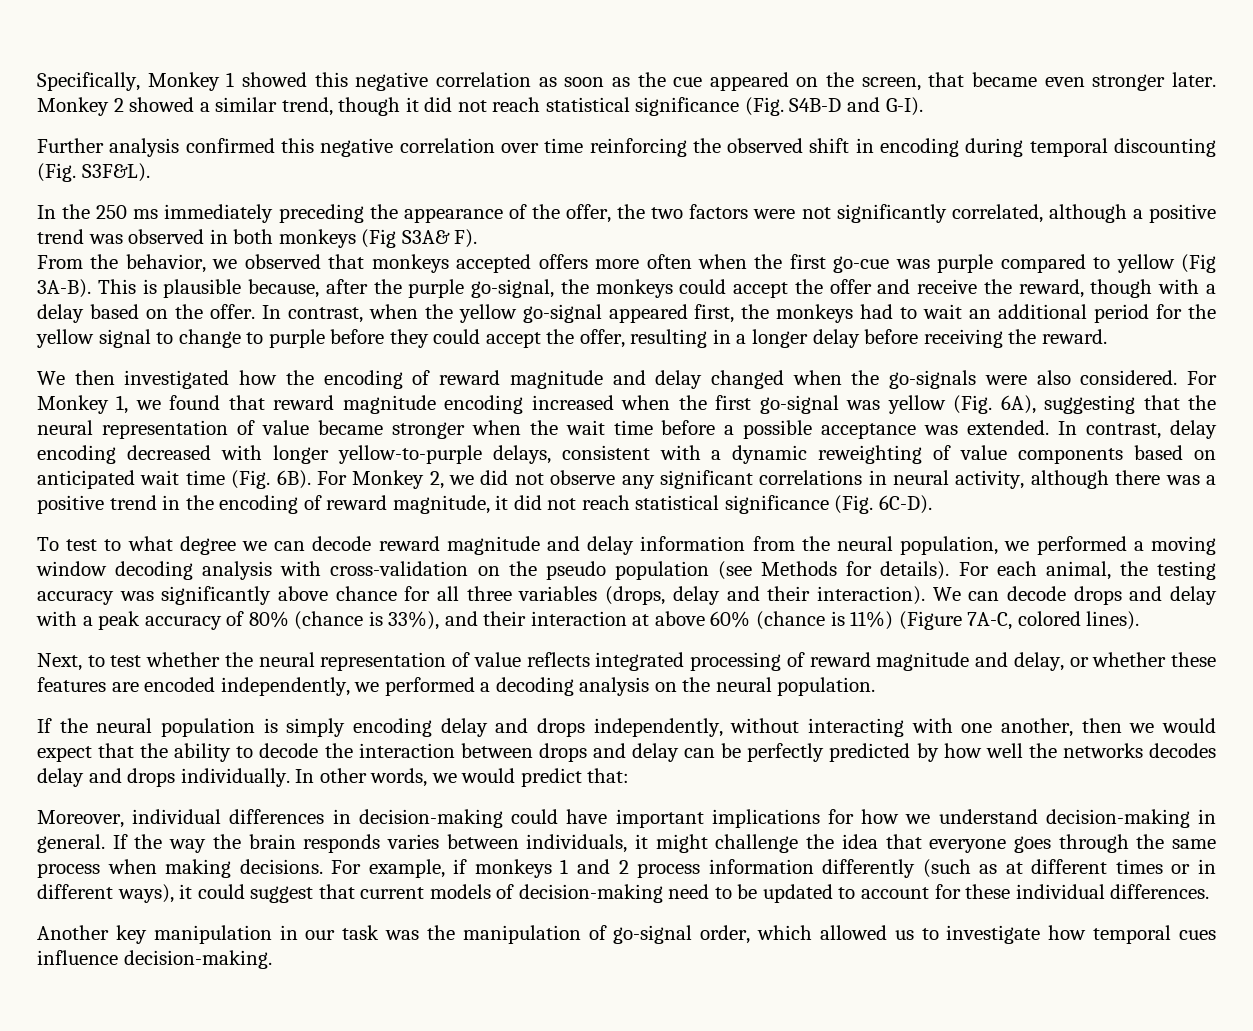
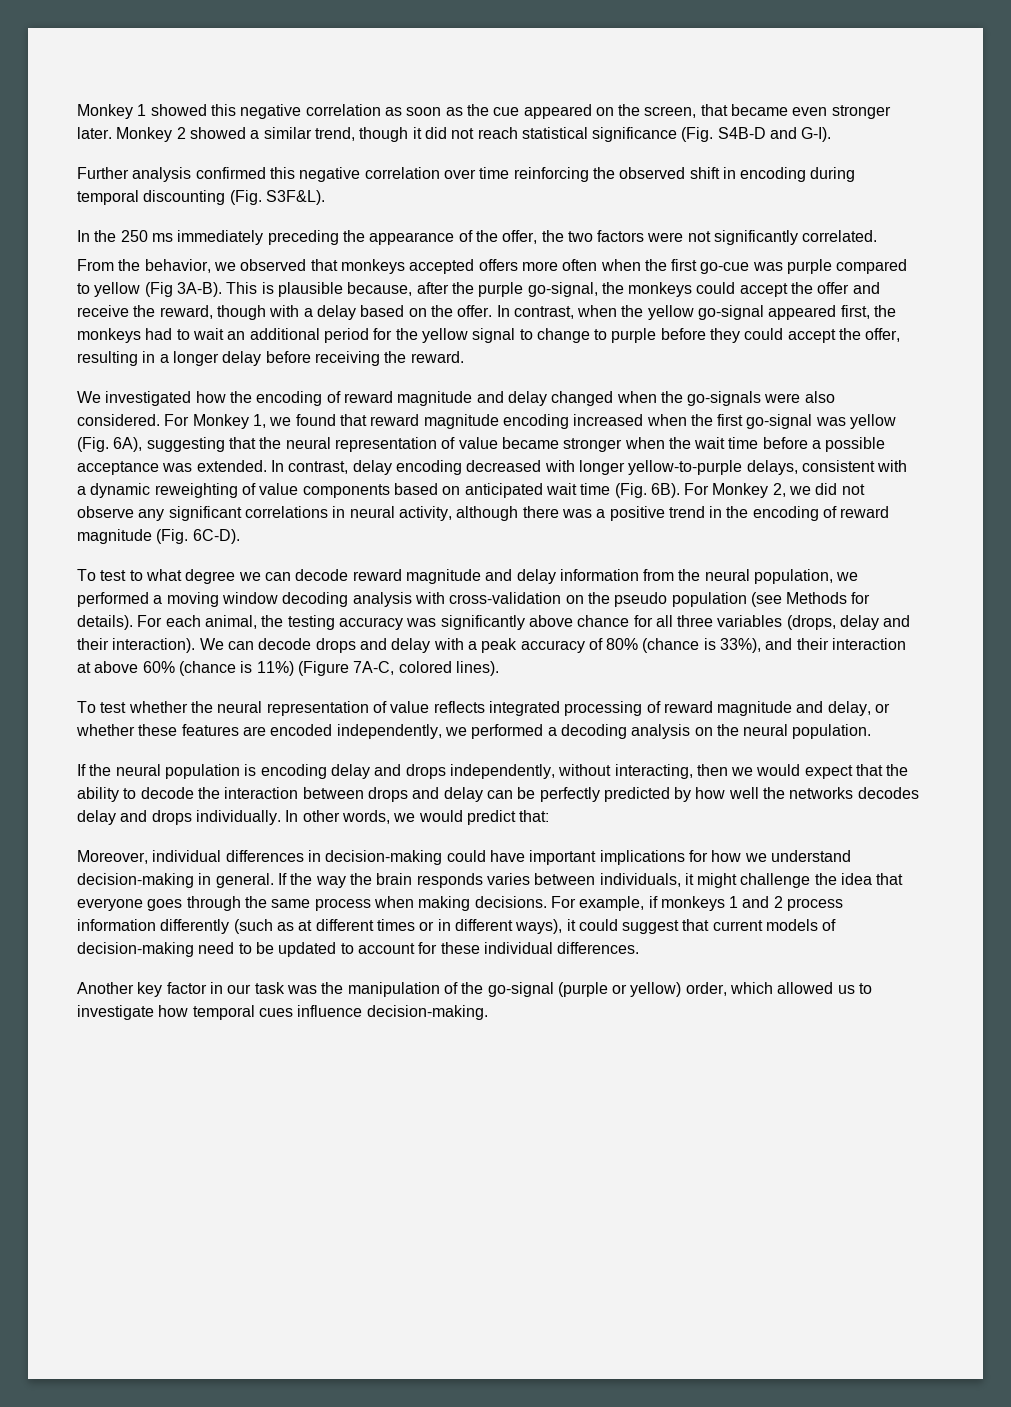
[37,72,140,91] Specifically, -> (77, 111) none
[951,204,1216,223] [37,229,478,248] correlated, although a positive trend was observed in both monkeys (Fig S3A& F). -> [802,230,878,242] correlated.
[74,370,115,385] then -> (101, 397) none
[392,495,829,514] magnitude, it did not reach statistical significance -> [77,529,152,544] magnitude
[37,653,105,671] Next, to -> [77,701,96,713] To
[286,718,346,737] simply -> (257, 770) none
[808,718,1073,737] interacting with one another, -> [614,764,693,779] interacting,
[153,925,272,944] manipulation -> [166,982,207,994] factor
[613,925,693,944] go-signal -> [461,982,682,997] the go-signal (purple or yellow)

